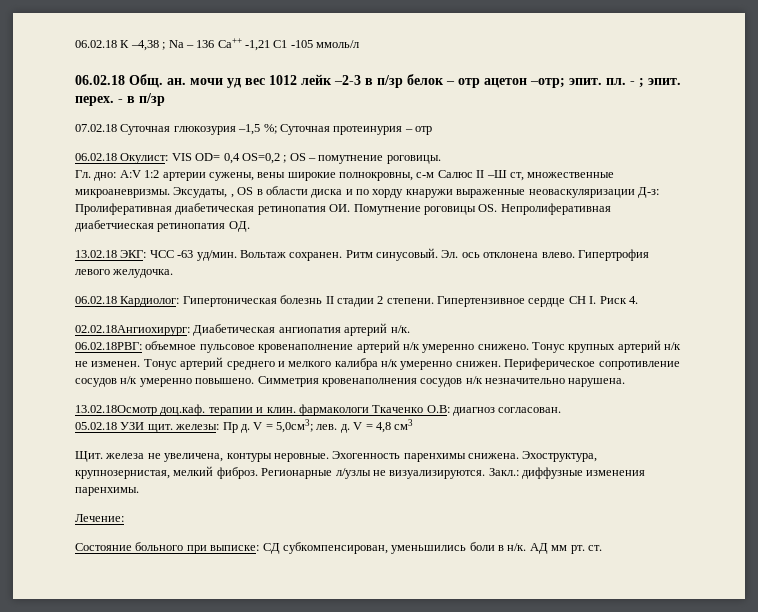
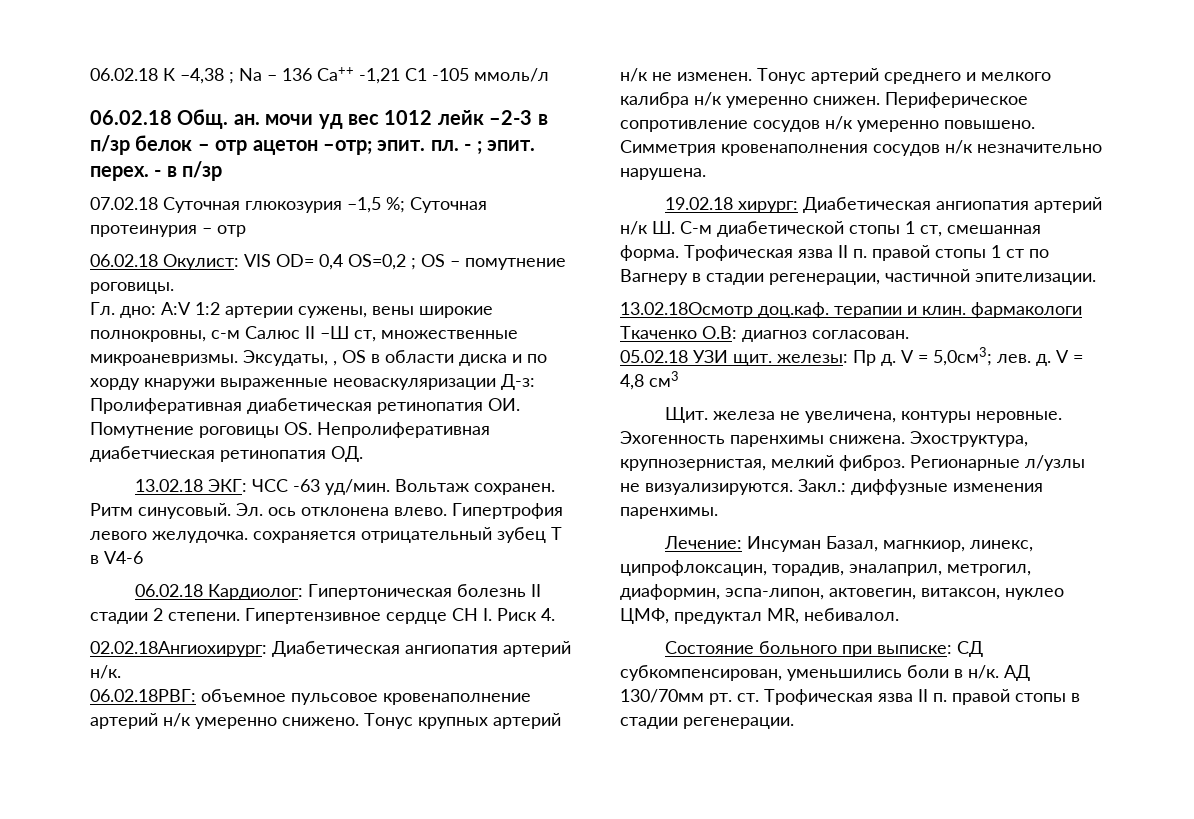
(174, 273) none -> [253,527,562,543] [90,551,143,564] сохраняется отрицательный зубец Т в V4-6
(626, 382) none -> [664,197,1102,213] [620,221,1041,237] [620,245,1049,261] [620,269,1096,285] // 19.02.18 хирург: Диабетическая ангиопатия артерий н/к Ш. С-м диабетической стопы 1 ст, смешанная форма. Трофическая язва II п. правой стопы 1 ст по Вагнеру в стадии регенерации, частичной эпителизации.
(124, 518) none -> [746,536,1033,552] [620,560,1031,576] [620,584,1064,600] [620,608,899,624] Инсуман Базал, магнкиор, линекс, ципрофлоксацин, торадив, эналаприл, метрогил, диаформин, эспа-липон, актовегин, витаксон, нуклео ЦМФ, предуктал MR, небивалол.
[551,545,568,551] мм -> [620,689,704,703] 130/70мм
(602, 548) none -> [764,689,1080,705] [620,717,794,729] Трофическая язва II п. правой стопы в стадии регенерации.

